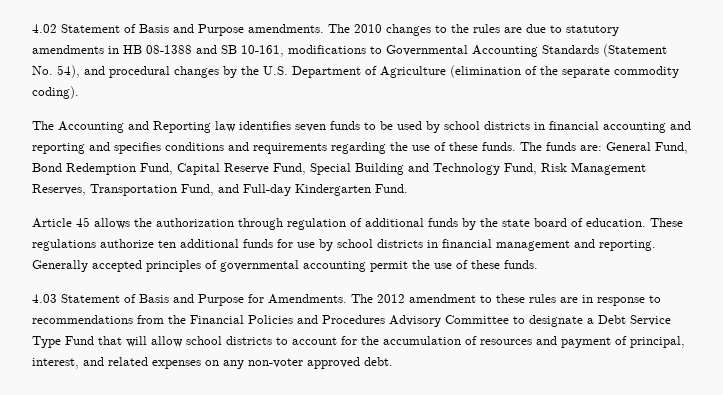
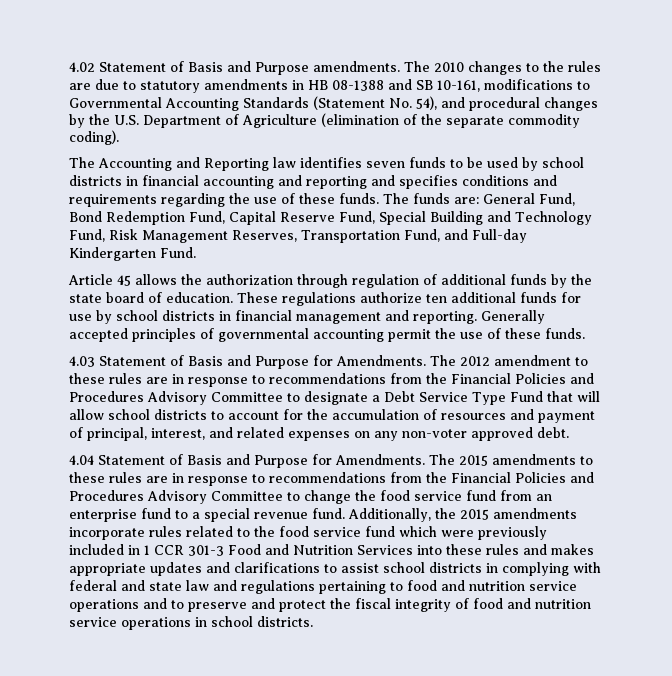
(393, 361) none -> [69,454,593,468] [69,472,594,486] [69,490,552,504] [69,508,577,522] [69,526,547,540] [69,544,594,556] [69,562,601,576] [69,580,577,594] [69,598,591,612] [69,616,313,630] // 4.04 Statement of Basis and Purpose for Amendments. The 2015 amendments to these rules are in response to recommendations from the Financial Policies and Procedures Advisory Committee to change the food service fund from an enterprise fund to a special revenue fund. Additionally, the 2015 amendments incorporate rules related to the food service fund which were previously included in 1 CCR 301-3 Food and Nutrition Services into these rules and makes appropriate updates and clarifications to assist school districts in complying with federal and state law and regulations pertaining to food and nutrition service operations and to preserve and protect the fiscal integrity of food and nutrition service operations in school districts.

